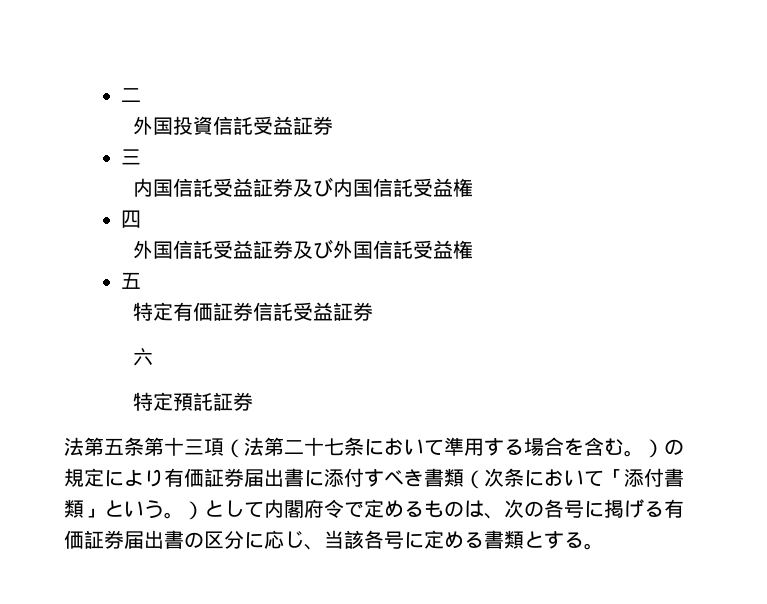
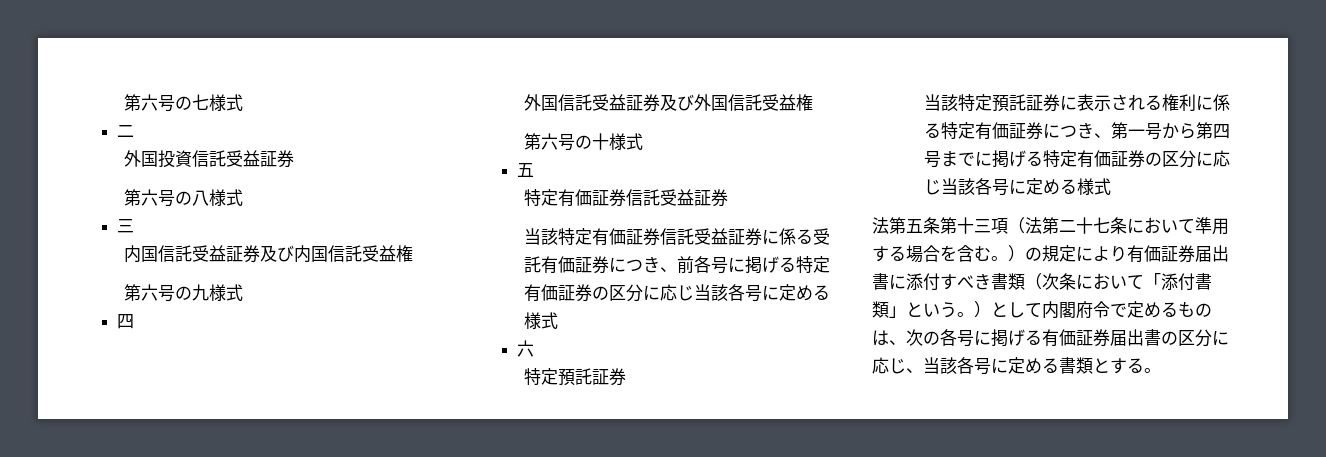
(120, 95) none -> [124,94,244,112] 第六号の七様式 //
(334, 125) none -> [124,189,244,207] // 第六号の八様式
(474, 187) none -> [124,284,244,302] // 第六号の九様式
(474, 249) none -> [524,133,644,151] // 第六号の十様式
[133,348,154,366] [133,392,254,411] 六 // 特定預託証券 -> [524,228,831,246] [524,256,831,274] [524,284,831,302] [524,312,559,329] [516,340,534,357] [524,368,627,386] [924,94,1231,112] [924,122,1231,140] [924,150,1231,168] [924,178,1112,196] 当該特定有価証券信託受益証券に係る受託有価証券につき、前各号に掲げる特定有価証券の区分に応じ当該各号に定める様式 // 六 // 特定預託証券 // 当該特定預託証券に表示される権利に係る特定有価証券につき、第一号から第四号までに掲げる特定有価証券の区分に応じ当該各号に定める様式

